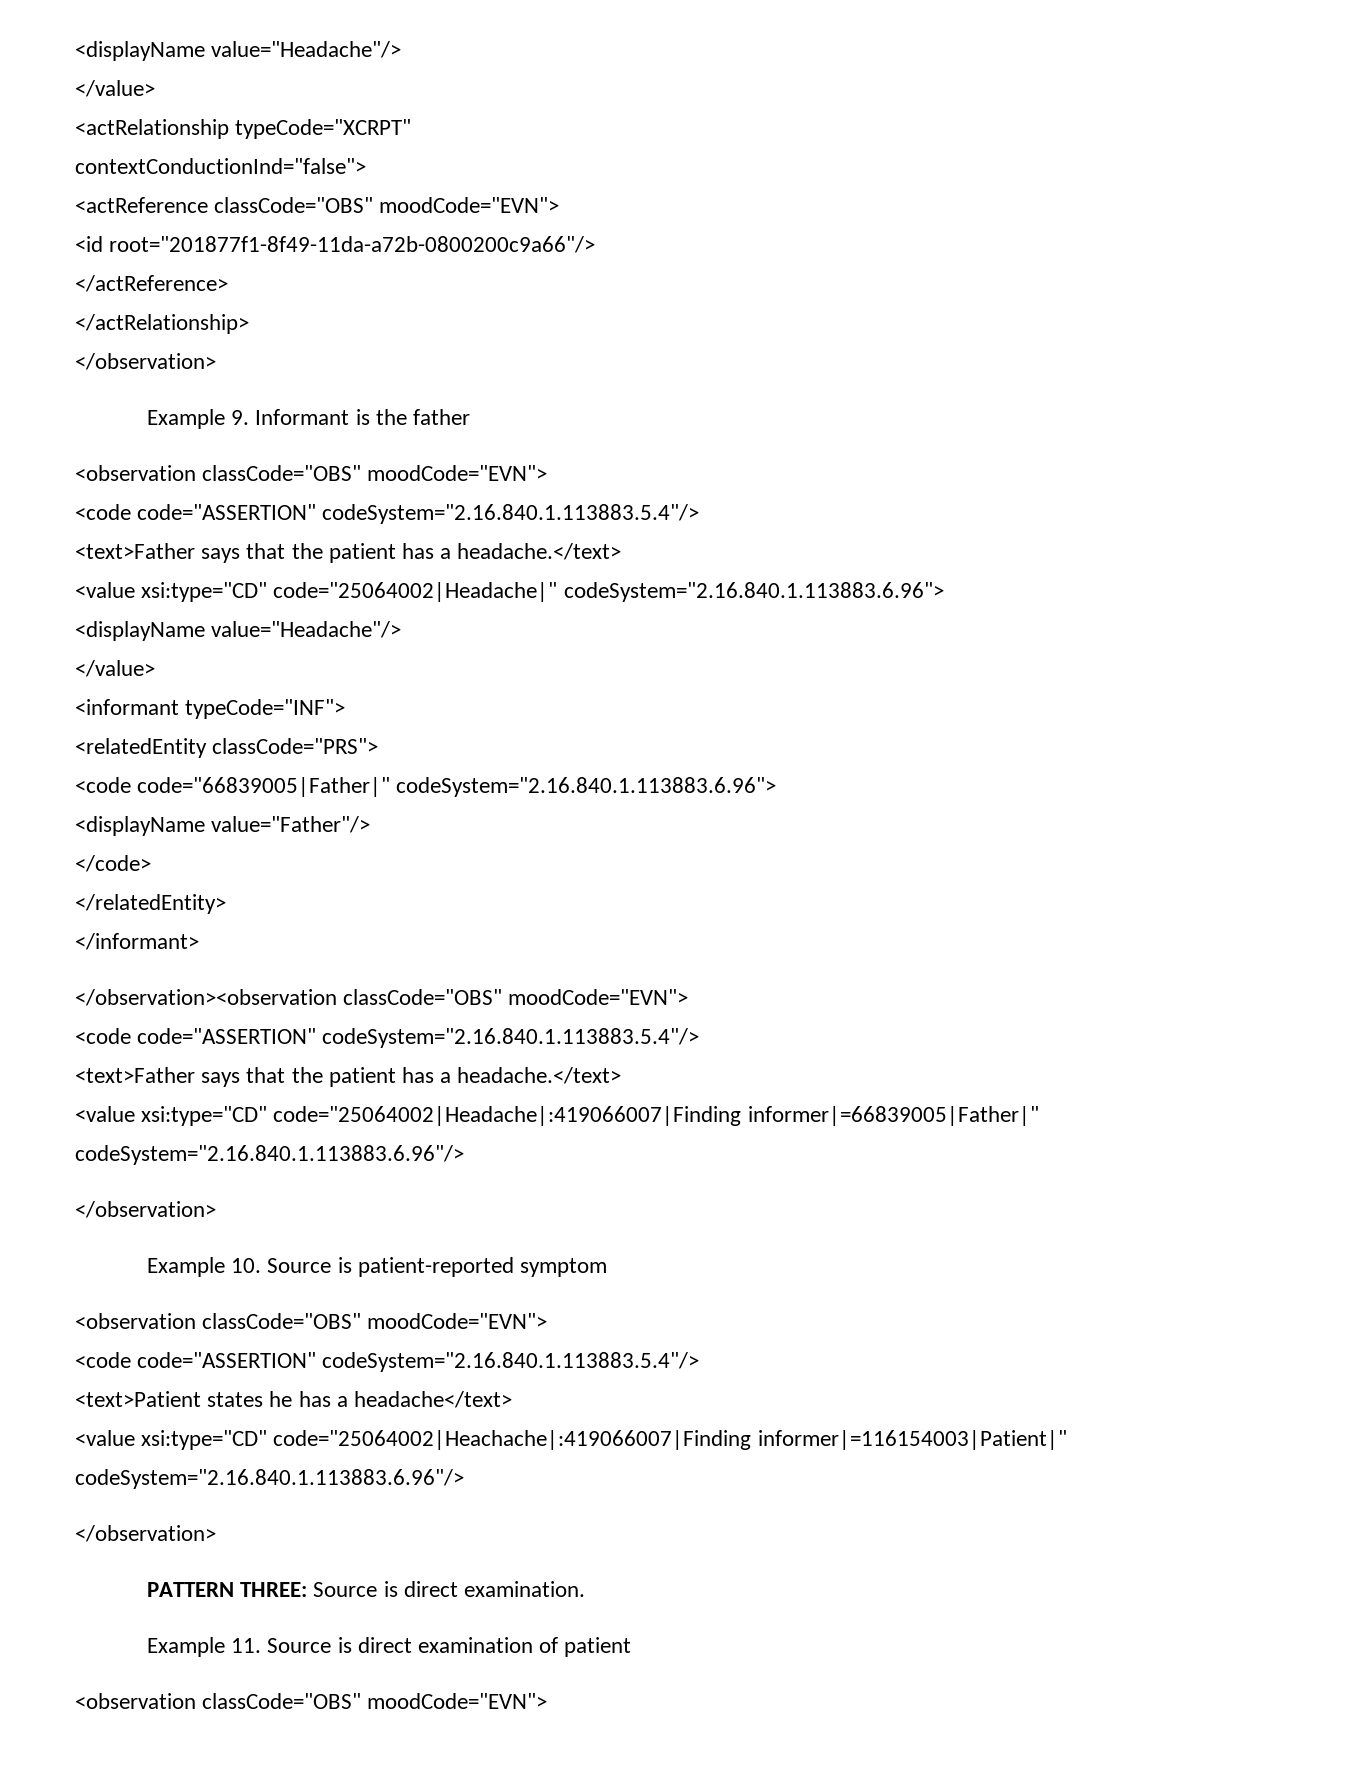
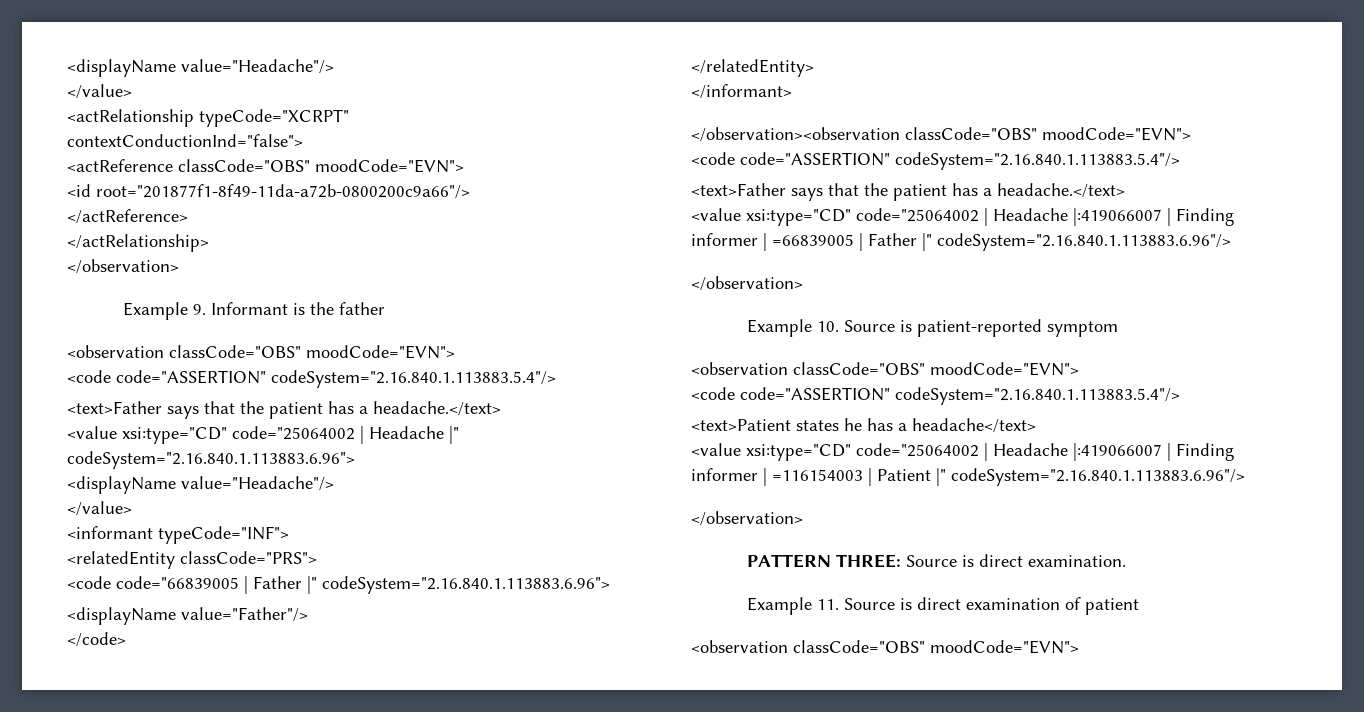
[273,582,558,602] code="25064002|Headache|" -> [232,426,459,444] code="25064002 | Headache |"
[137,777,391,797] code="66839005|Father|" -> [116,576,317,594] code="66839005 | Father |"
[273,1106,1039,1126] code="25064002|Headache|:419066007|Finding informer|=66839005|Father|" -> [856,208,1234,226] [691,233,932,251] code="25064002 | Headache |:419066007 | Finding informer | =66839005 | Father |"
[273,1430,1067,1450] code="25064002|Heachache|:419066007|Finding informer|=116154003|Patient|" -> [856,443,1234,461] [691,468,946,486] code="25064002 | Headache |:419066007 | Finding informer | =116154003 | Patient |"

